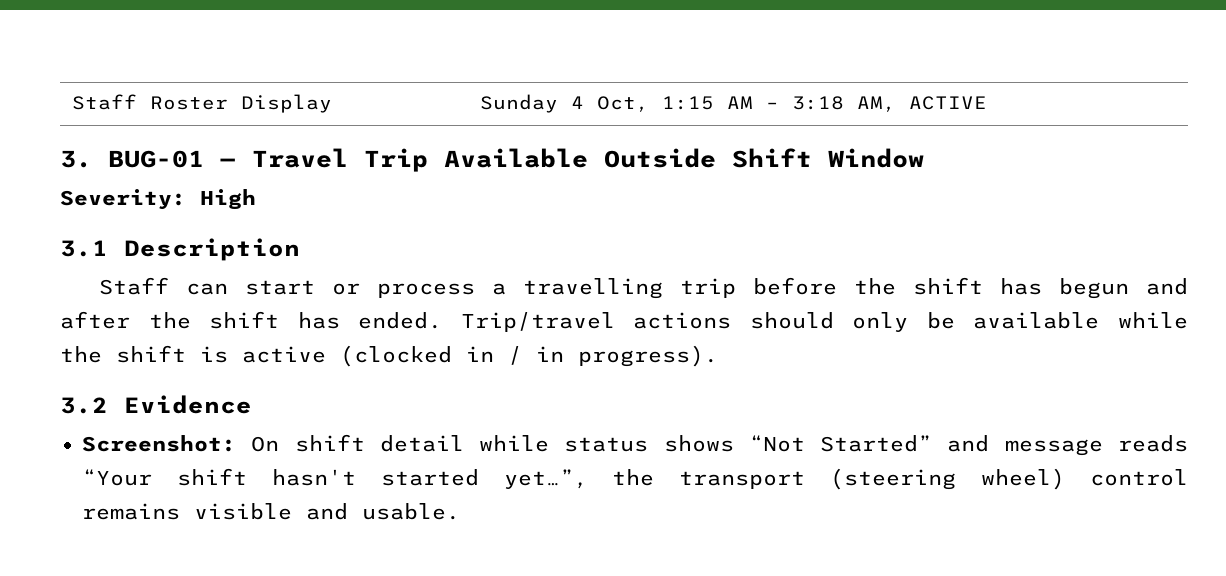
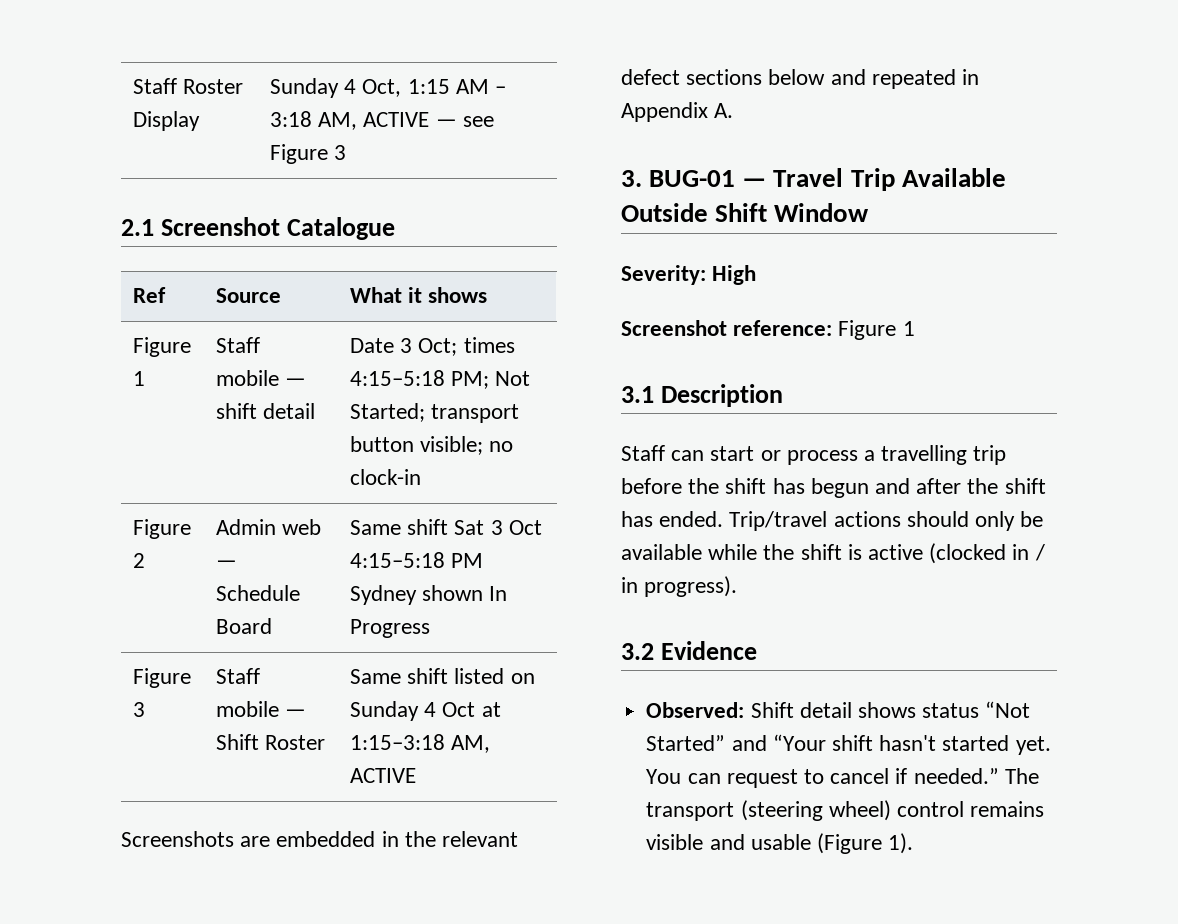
(988, 103) none -> [435,116,494,127] [270,144,347,164] [121,217,395,240] [133,287,167,303] [216,288,282,303] [350,287,488,303] [133,337,192,357] [133,371,146,386] [216,337,261,353] [216,370,307,386] [216,403,316,419] [350,337,515,356] [350,370,531,389] [350,403,520,423] [350,436,514,455] [350,469,422,485] [133,519,192,539] [133,553,146,568] [216,519,322,535] [216,560,238,568] [216,585,301,601] [216,618,273,634] [350,519,542,535] [350,552,484,568] [350,585,508,605] [350,619,431,638] [133,668,192,688] [133,702,146,717] [216,668,261,684] [216,701,307,717] [216,734,326,750] [350,668,535,684] [350,701,501,721] [350,734,491,753] [350,768,417,783] [121,831,519,847] [621,69,980,89] [621,102,734,122] — see Figure 3 // 2.1 Screenshot Catalogue // Ref | Source | What it shows // Figure 1 | Staff mobile — shift detail | Date 3 Oct; times 4:15–5:18 PM; Not Started; transport button visible; no clock-in // Figure 2 | Admin web — Schedule Board | Same shift Sat 3 Oct 4:15–5:18 PM Sydney shown In Progress // Figure 3 | Staff mobile — Shift Roster | Same shift listed on Sunday 4 Oct at 1:15–3:18 AM, ACTIVE // Screenshots are embedded in the relevant defect sections below and repeated in Appendix A.
(256, 199) none -> [621,320,915,340] // Screenshot reference: Figure 1
[82,434,734,452] Screenshot: On shift detail while status shows -> [646,702,980,718] Observed: Shift detail shows status
[1004,435,1188,456] message reads -> (767, 743) none
[503,469,655,489] yet…”, the -> [1015,736,1051,755] [646,768,1039,788] yet. You can request to cancel if needed.” The
[362,503,460,520] usable. -> [750,833,914,854] usable (Figure 1).

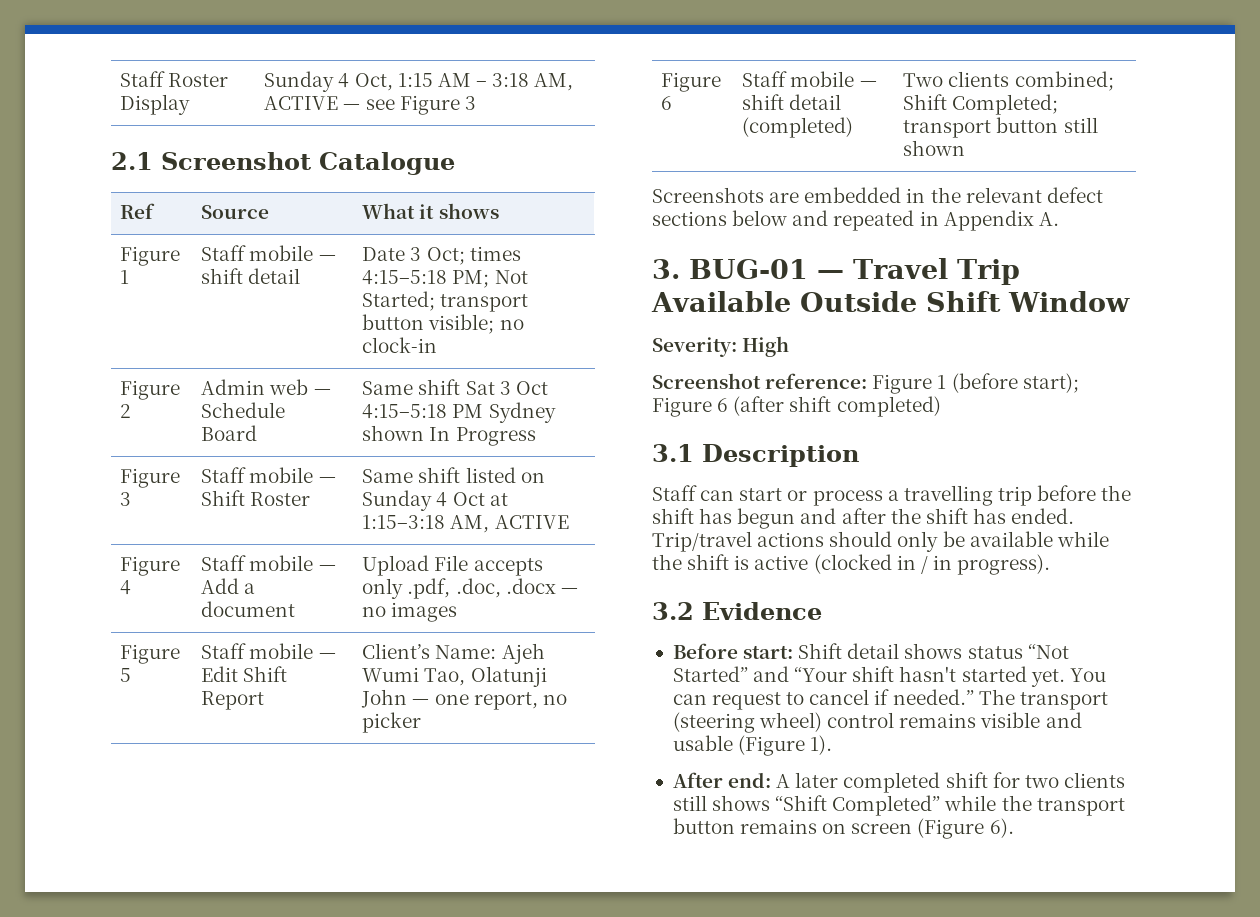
(417, 775) none -> [120,556,181,576] [120,580,132,595] [201,555,336,571] [201,578,256,594] [201,601,296,617] [362,555,543,576] [362,578,578,599] [362,602,458,622] [120,644,181,664] [120,668,132,682] [201,643,336,659] [201,666,288,682] [201,691,265,710] [362,643,545,664] [362,666,547,687] [361,689,567,710] [362,712,422,733] [661,72,722,92] [661,96,673,110] [742,71,877,87] [742,94,842,110] [742,117,854,138] [903,71,1114,91] [903,94,1059,115] [903,117,1098,138] [903,140,966,156] // Figure 4 | Staff mobile — Add a document | Upload File accepts only .pdf, .doc, .docx — no images // Figure 5 | Staff mobile — Edit Shift Report | Client’s Name: Ajeh Wumi Tao, Olatunji John — one report, no picker // Figure 6 | Staff mobile — shift detail (completed) | Two clients combined; Shift Completed; transport button still shown
(915, 328) none -> [951,373,1079,393] [652,396,941,417] (before start); Figure 6 (after shift completed)
[646,702,745,718] Observed: -> [672,643,794,659] Before start:
(914, 843) none -> [672,772,1125,793] [672,795,1125,816] [672,818,1014,839] // After end: A later completed shift for two clients still shows “Shift Completed” while the transport button remains on screen (Figure 6).

